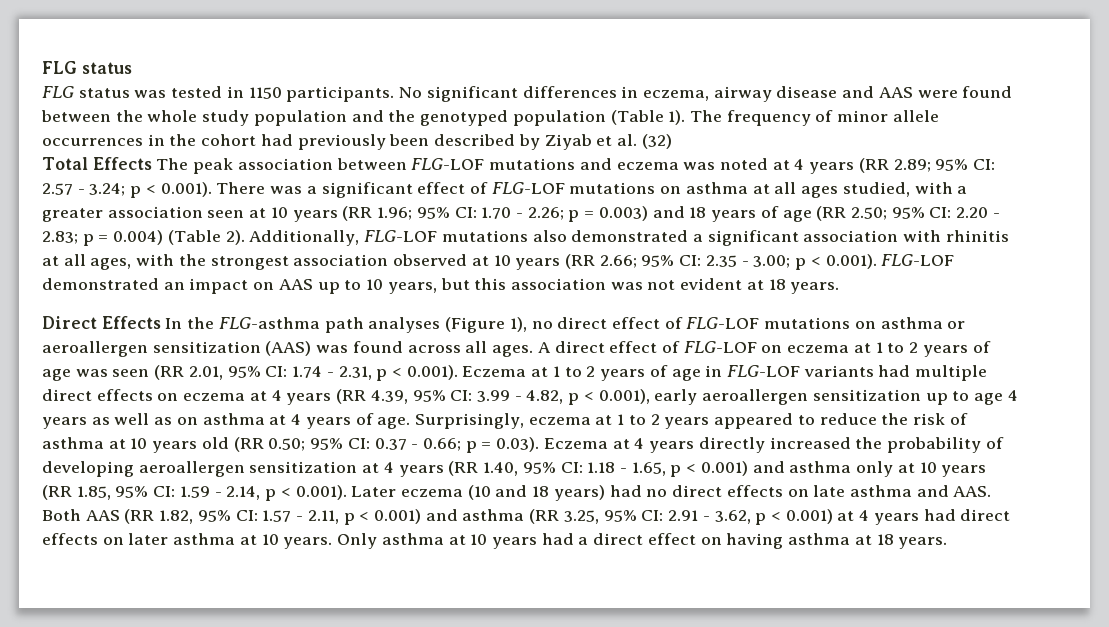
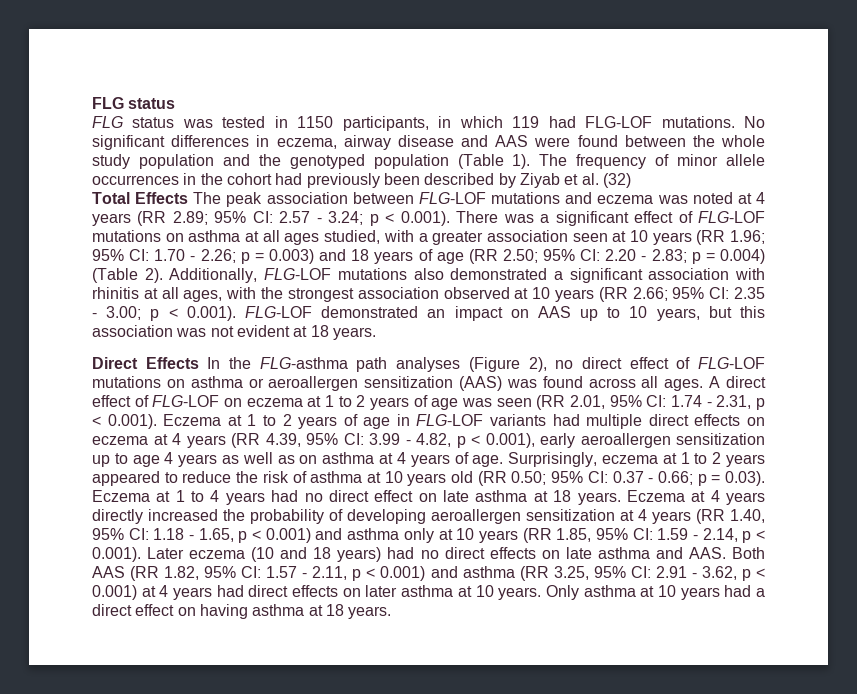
[286,86,395,102] participants. -> [342,116,735,131] participants, in which 119 had FLG-LOF mutations.
[509,317,527,332] 1), -> [528,357,547,372] 2),
(630, 444) none -> [175,490,706,505] 1 to 4 years had no direct effect on late asthma at 18 years. Eczema at

